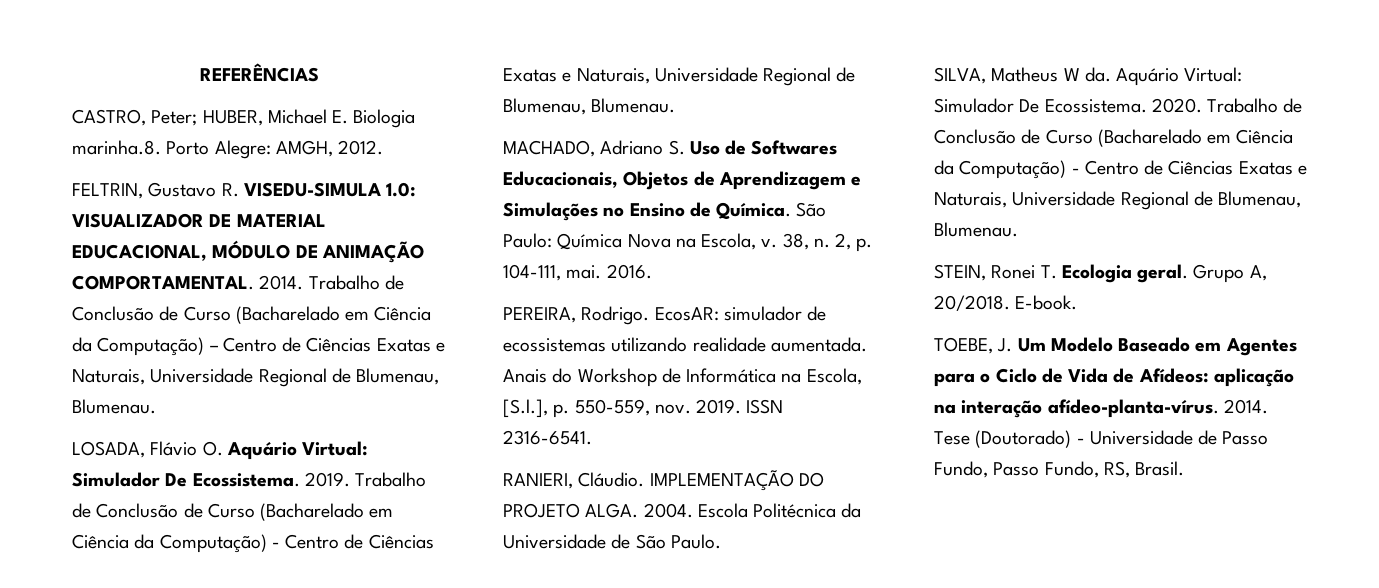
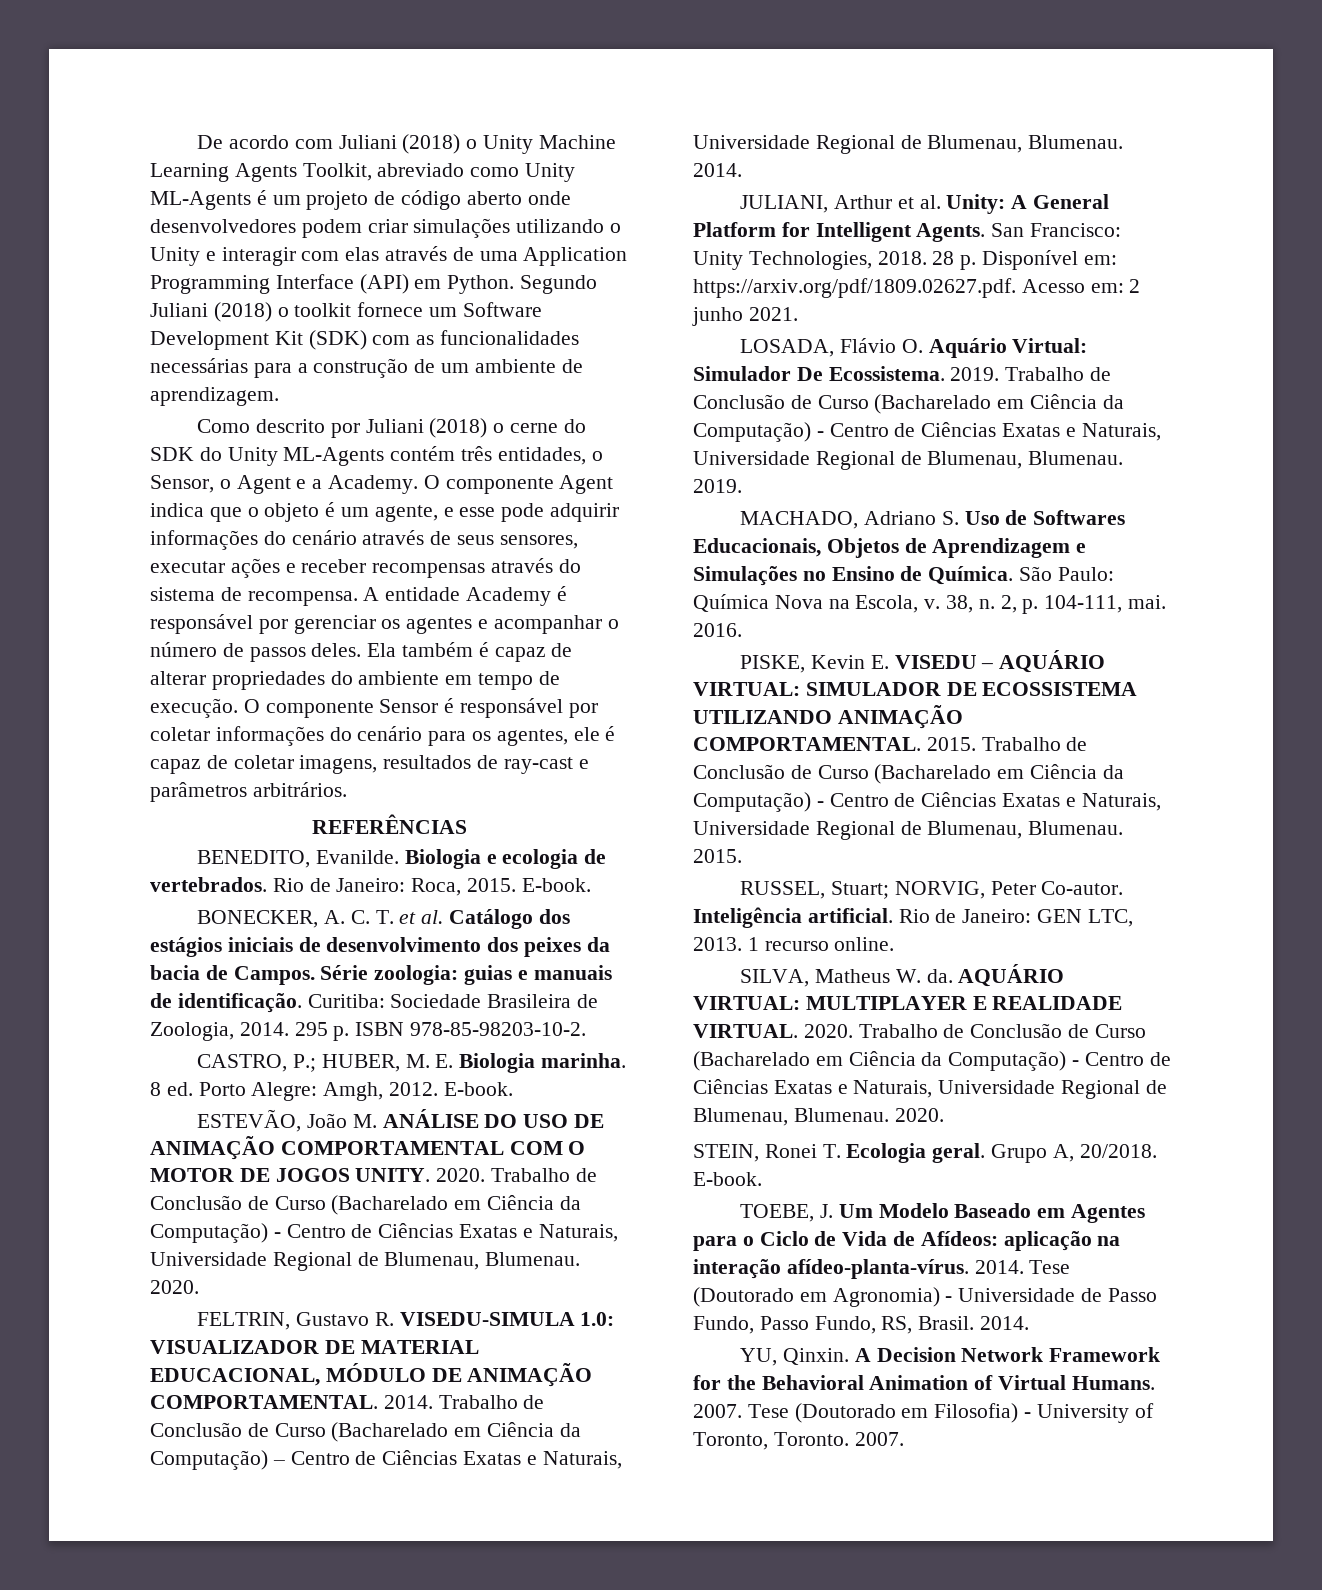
[199,63,319,82] [72,109,416,128] [72,140,161,155] REFERÊNCIAS // CASTRO, Peter; HUBER, Michael E. Biologia marinha.8. -> [197,134,616,154] [150,163,576,182] [150,190,571,210] [150,218,622,238] [150,246,628,266] [150,274,598,294] [150,302,542,322] [150,330,580,350] [150,358,583,378] [150,387,279,406] [197,418,586,438] [150,446,603,466] [150,475,614,494] [150,502,620,522] [150,530,578,550] [150,558,581,578] [150,586,567,606] [150,614,619,634] [150,642,573,662] [150,671,560,690] [150,698,598,718] [150,726,616,746] [150,755,589,774] [150,782,347,802] [312,814,467,834] [197,849,607,869] [150,877,591,896] [197,909,570,929] [150,937,610,957] [150,965,612,985] [150,993,599,1013] [150,1022,587,1041] [197,1053,626,1073] [150,1082,193,1096] De acordo com Juliani (2018) o Unity Machine Learning Agents Toolkit, abreviado como Unity ML-Agents é um projeto de código aberto onde desenvolvedores podem criar simulações utilizando o Unity e interagir com elas através de uma Application Programming Interface (API) em Python. Segundo Juliani (2018) o toolkit fornece um Software Development Kit (SDK) com as funcionalidades necessárias para a construção de um ambiente de aprendizagem. // Como descrito por Juliani (2018) o cerne do SDK do Unity ML-Agents contém três entidades, o Sensor, o Agent e a Academy. O componente Agent indica que o objeto é um agente, e esse pode adquirir informações do cenário através de seus sensores, executar ações e receber recompensas através do sistema de recompensa. A entidade Academy é responsável por gerenciar os agentes e acompanhar o número de passos deles. Ela também é capaz de alterar propriedades do ambiente em tempo de execução. O componente Sensor é responsável por coletar informações do cenário para os agentes, ele é capaz de coletar imagens, resultados de ray-cast e parâmetros arbitrários. // REFERÊNCIAS // BENEDITO, Evanilde. Biologia e ecologia de vertebrados. Rio de Janeiro: Roca, 2015. E-book. // BONECKER, A. C. T. et al. Catálogo dos estágios iniciais de desenvolvimento dos peixes da bacia de Campos. Série zoologia: guias e manuais de identificação. Curitiba: Sociedade Brasileira de Zoologia, 2014. 295 p. ISBN 978-85-98203-10-2. // CASTRO, P.; HUBER, M. E. Biologia marinha. 8 ed.
[275,140,333,157] AMGH, -> [323,1082,384,1101] Amgh,
(384, 147) none -> [443,1082,513,1096] [197,1109,604,1132] [150,1136,586,1160] [150,1168,597,1182] [150,1195,581,1215] [150,1223,618,1243] [150,1252,581,1271] [150,1280,199,1294] E-book. // ESTEVÃO, João M. ANÁLISE DO USO DE ANIMAÇÃO COMPORTAMENTAL COM O MOTOR DE JOGOS UNITY. 2020. Trabalho de Conclusão de Curso (Bacharelado em Ciência da Computação) - Centro de Ciências Exatas e Naturais, Universidade Regional de Blumenau, Blumenau. 2020.
(156, 406) none -> [693,163,742,177] [740,194,1109,214] [693,222,1122,242] [693,250,1117,270] [693,278,1141,298] [692,307,798,326] 2014. // JULIANI, Arthur et al. Unity: A General Platform for Intelligent Agents. San Francisco: Unity Technologies, 2018. 28 p. Disponível em: https://arxiv.org/pdf/1809.02627.pdf. Acesso em: 2 junho 2021.
(676, 105) none -> [693,479,742,493] 2019.
[503,306,827,325] [503,337,867,352] [503,368,862,387] [503,399,784,418] [503,430,592,445] [503,470,824,491] [503,503,862,518] [503,534,721,549] [934,67,1243,86] [934,98,1147,113] PEREIRA, Rodrigo. EcosAR: simulador de ecossistemas utilizando realidade aumentada. Anais do Workshop de Informática na Escola, [S.l.], p. 550-559, nov. 2019. ISSN 2316-6541. // RANIERI, Cláudio. IMPLEMENTAÇÃO DO PROJETO ALGA. 2004. Escola Politécnica da Universidade de São Paulo. // SILVA, Matheus W da. Aquário Virtual: Simulador De Ecossistema. -> [740,650,1106,673] [693,682,1138,696] [693,705,963,729] [693,737,1088,751] [693,764,1124,784] [693,792,1161,812] [693,821,1124,840] [693,849,742,863] [740,881,1124,899] [693,907,1133,928] [693,937,895,951] [740,964,1065,987] [693,996,1123,1010] [693,1024,798,1038] PISKE, Kevin E. VISEDU – AQUÁRIO VIRTUAL: SIMULADOR DE ECOSSISTEMA UTILIZANDO ANIMAÇÃO COMPORTAMENTAL. 2015. Trabalho de Conclusão de Curso (Bacharelado em Ciência da Computação) - Centro de Ciências Exatas e Naturais, Universidade Regional de Blumenau, Blumenau. 2015. // RUSSEL, Stuart; NORVIG, Peter Co-autor. Inteligência artificial. Rio de Janeiro: GEN LTC, 2013. 1 recurso online. // SILVA, Matheus W. da. AQUÁRIO VIRTUAL: MULTIPLAYER E REALIDADE VIRTUAL.
(1018, 229) none -> [894,1108,944,1122] 2020.
[975,430,1072,448] (Doutorado) -> [693,1287,940,1307] (Doutorado em Agronomia)
(1185, 468) none -> [980,1316,1030,1330] [740,1347,1161,1366] [693,1375,1155,1390] [693,1403,1154,1423] [693,1432,904,1450] 2014. // YU, Qinxin. A Decision Network Framework for the Behavioral Animation of Virtual Humans. 2007. Tese (Doutorado em Filosofia) - University of Toronto, Toronto. 2007.

